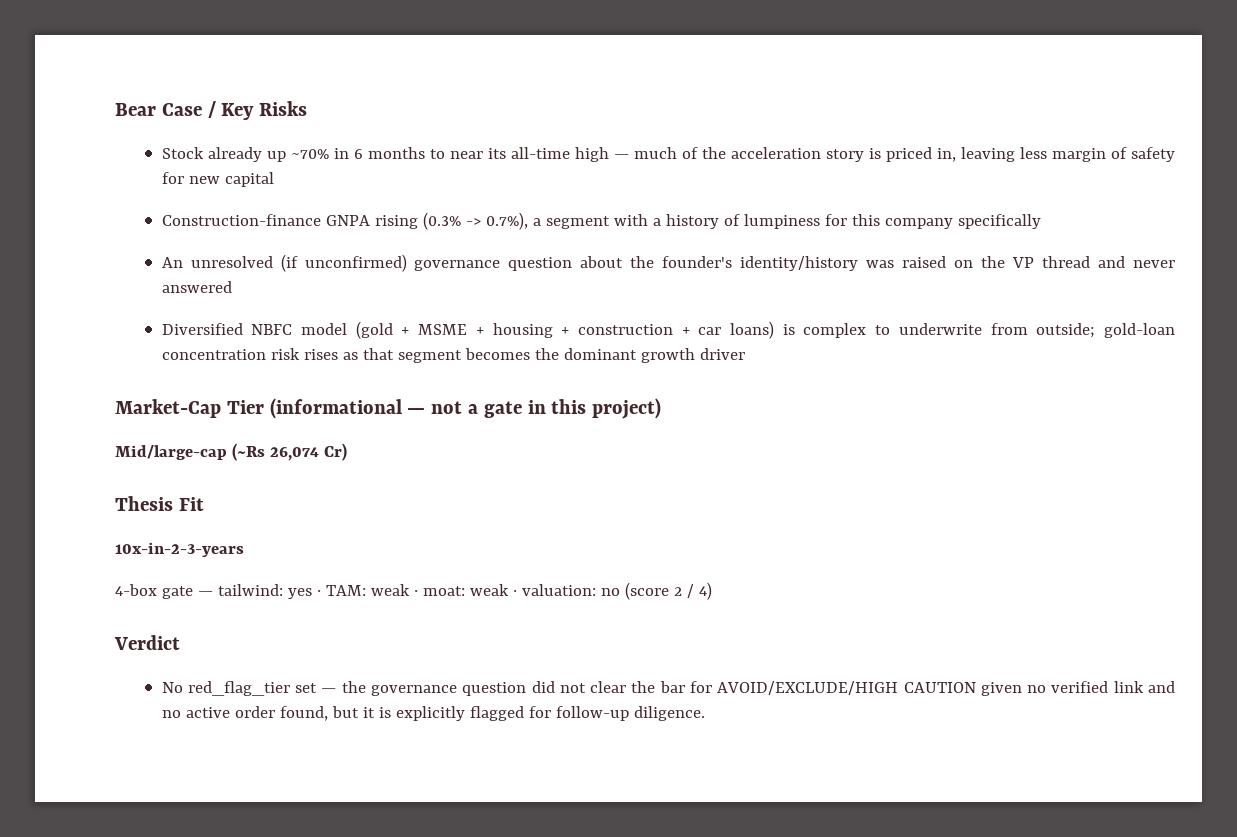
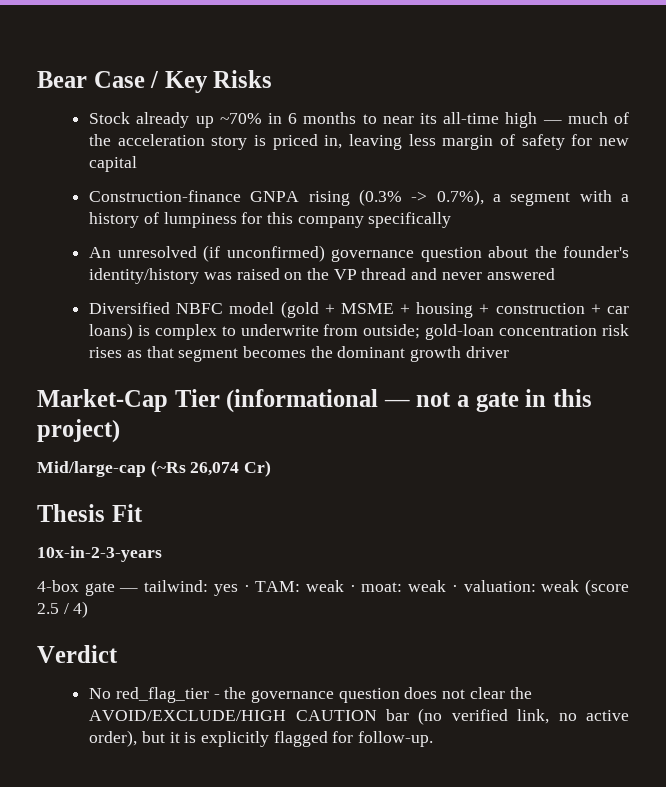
[600,582,682,600] no (score 2 -> [541,579,630,596] [37,603,59,614] weak (score 2.5
[295,683,337,693] set — -> [213,694,220,699] -
[531,681,555,693] did -> [404,687,438,699] does
[659,681,1175,696] [161,706,328,721] bar for AVOID/EXCLUDE/HIGH CAUTION given no verified link and no active order found, -> [89,708,629,725] [89,730,138,747] AVOID/EXCLUDE/HIGH CAUTION bar (no verified link, no active order),
[555,706,705,721] follow-up diligence. -> [358,731,434,747] follow-up.

